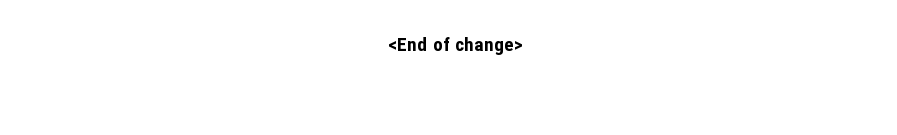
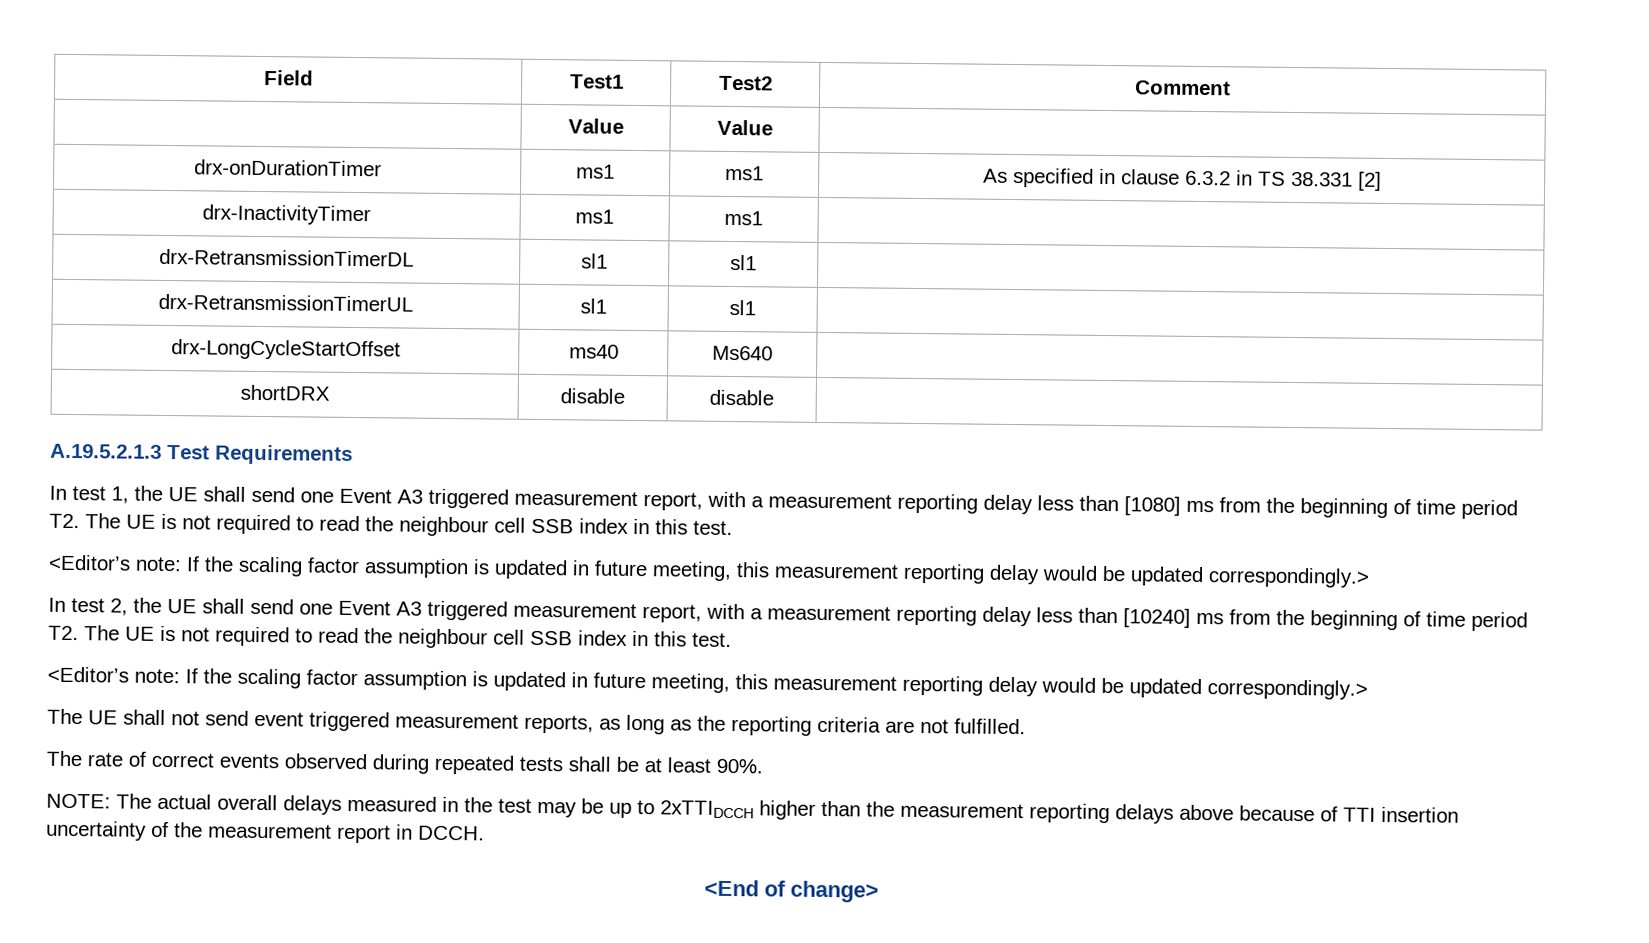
(388, 44) none -> [263,70,314,86] [569,74,624,89] [718,75,773,91] [1135,80,1231,96] [567,118,624,134] [716,119,773,136] [193,159,382,177] [576,164,615,179] [725,165,764,181] [982,167,1382,191] [202,204,371,226] [575,209,614,224] [724,210,763,226] [159,248,414,267] [581,253,608,269] [730,254,757,271] [158,293,413,312] [580,298,607,314] [729,299,756,316] [170,339,401,361] [568,344,619,359] [712,345,773,361] [239,384,330,401] [560,388,625,404] [709,389,774,406] [50,443,353,465] [49,485,1518,520] [49,513,733,537] [48,554,1369,588] [48,597,1528,632] [48,625,732,649] [47,666,1368,700] [47,708,1026,736] [46,750,763,775] [46,793,1459,824] [46,820,485,844] Field | Test1 | Test2 | Comment // | Value | Value | // drx-onDurationTimer | ms1 | ms1 | As specified in clause 6.3.2 in TS 38.331 [2] // drx-InactivityTimer | ms1 | ms1 | // drx-RetransmissionTimerDL | sl1 | sl1 | // drx-RetransmissionTimerUL | sl1 | sl1 | // drx-LongCycleStartOffset | ms40 | Ms640 | // shortDRX | disable | disable | // A.19.5.2.1.3 Test Requirements // In test 1, the UE shall send one Event A3 triggered measurement report, with a measurement reporting delay less than [1080] ms from the beginning of time period T2. The UE is not required to read the neighbour cell SSB index in this test. // <Editor’s note: If the scaling factor assumption is updated in future meeting, this measurement reporting delay would be updated correspondingly.> // In test 2, the UE shall send one Event A3 triggered measurement report, with a measurement reporting delay less than [10240] ms from the beginning of time period T2. The UE is not required to read the neighbour cell SSB index in this test. // <Editor’s note: If the scaling factor assumption is updated in future meeting, this measurement reporting delay would be updated correspondingly.> // The UE shall not send event triggered measurement reports, as long as the reporting criteria are not fulfilled. // The rate of correct events observed during repeated tests shall be at least 90%. // NOTE: The actual overall delays measured in the test may be up to 2xTTIDCCH higher than the measurement reporting delays above because of TTI insertion uncertainty of the measurement report in DCCH. //

